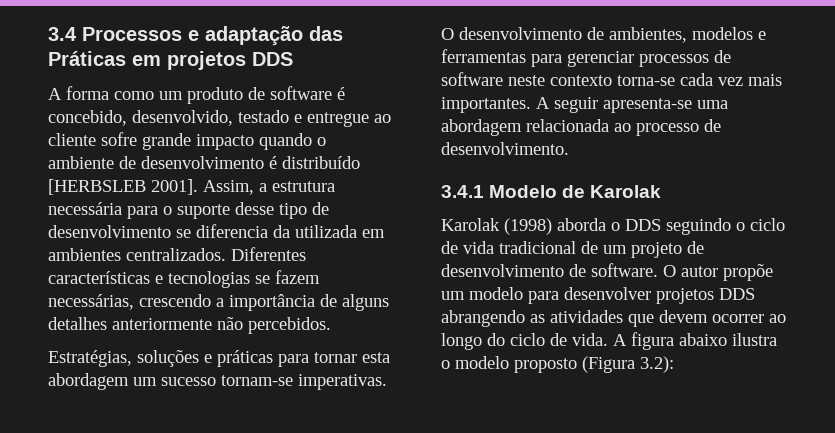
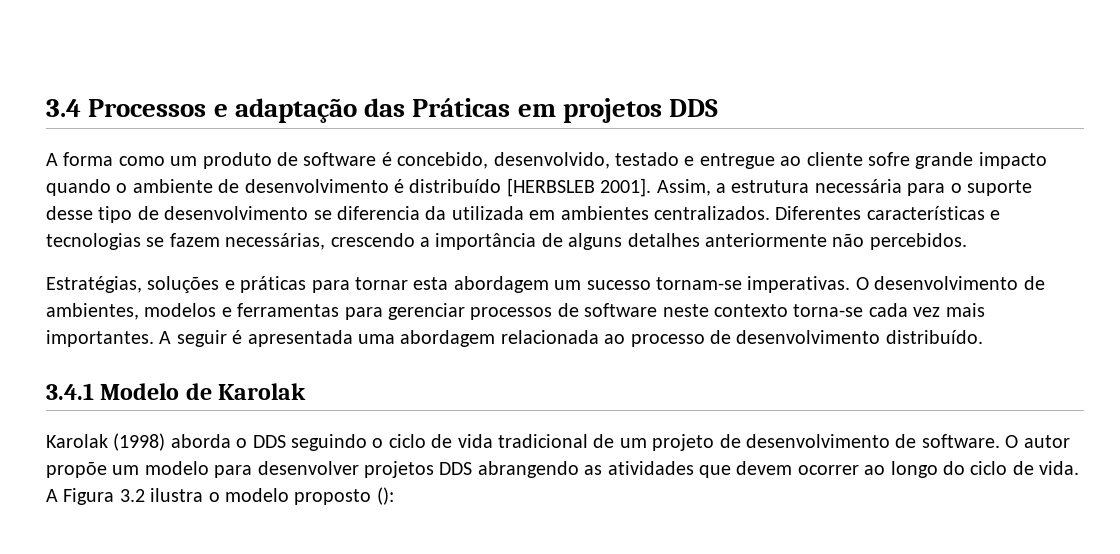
[603,98,692,113] apresenta-se -> [232,330,353,347] é apresentada
[441,142,569,155] desenvolvimento. -> [736,330,983,344] desenvolvimento distribuído.
[631,332,727,350] figura abaixo -> [63,488,145,505] Figura 3.2
[582,356,674,373] (Figura 3.2): -> [376,487,394,505] ():

